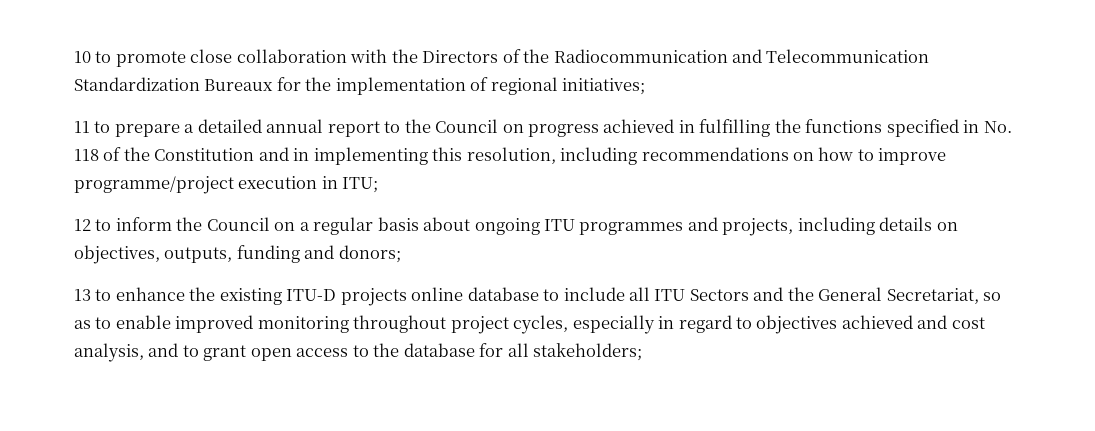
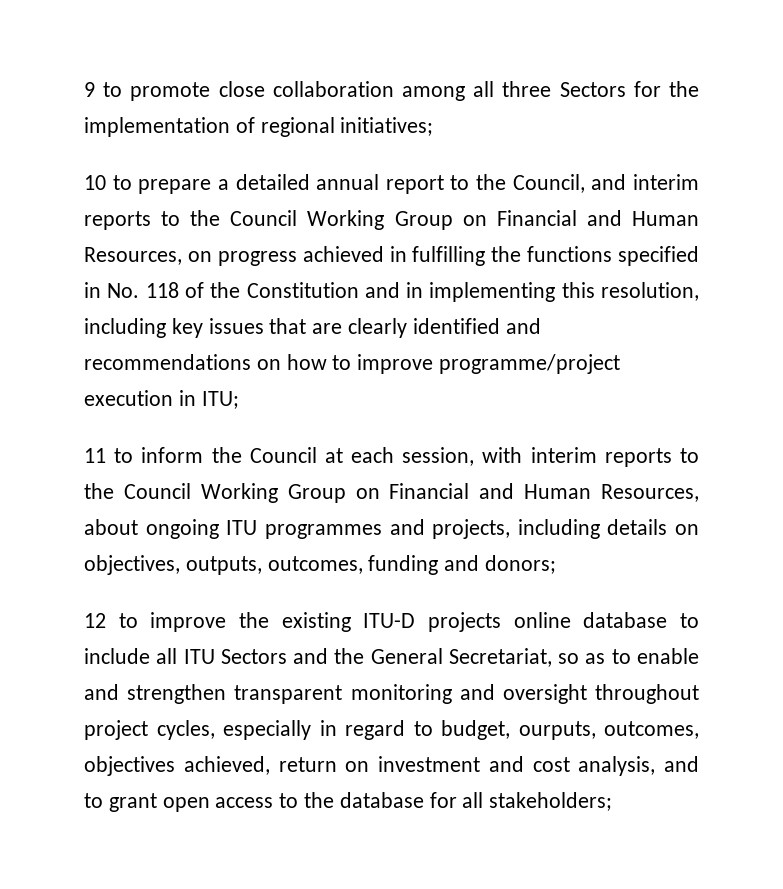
[74,51,91,63] 10 -> [84,82,95,97] 9
[350,49,930,63] [74,77,274,91] with the Directors of the Radiocommunication and Telecommunication Standardization Bureaux -> [401,81,626,101] among all three Sectors
[74,121,90,133] 11 -> [84,175,106,190] 10
[435,119,499,133] Council -> [512,174,699,193] [84,210,699,230] [84,247,182,265] Council, and interim reports to the Council Working Group on Financial and Human Resources,
(638, 156) none -> [171,318,541,338] key issues that are clearly identified and
[74,219,91,231] 12 -> [84,448,106,463] 11
[274,217,419,235] on a regular basis -> [324,447,699,467] [84,483,699,503] at each session, with interim reports to the Council Working Group on Financial and Human Resources,
(233, 255) none -> [267,556,363,574] outcomes,
[74,287,185,301] 13 to enhance -> [84,612,227,632] 12 to improve
[175,315,349,333] improved monitoring -> [84,684,587,704] and strengthen transparent monitoring and oversight
[756,315,913,334] objectives achieved -> [441,720,699,740] [84,756,480,776] budget, ourputs, outcomes, objectives achieved, return on investment

